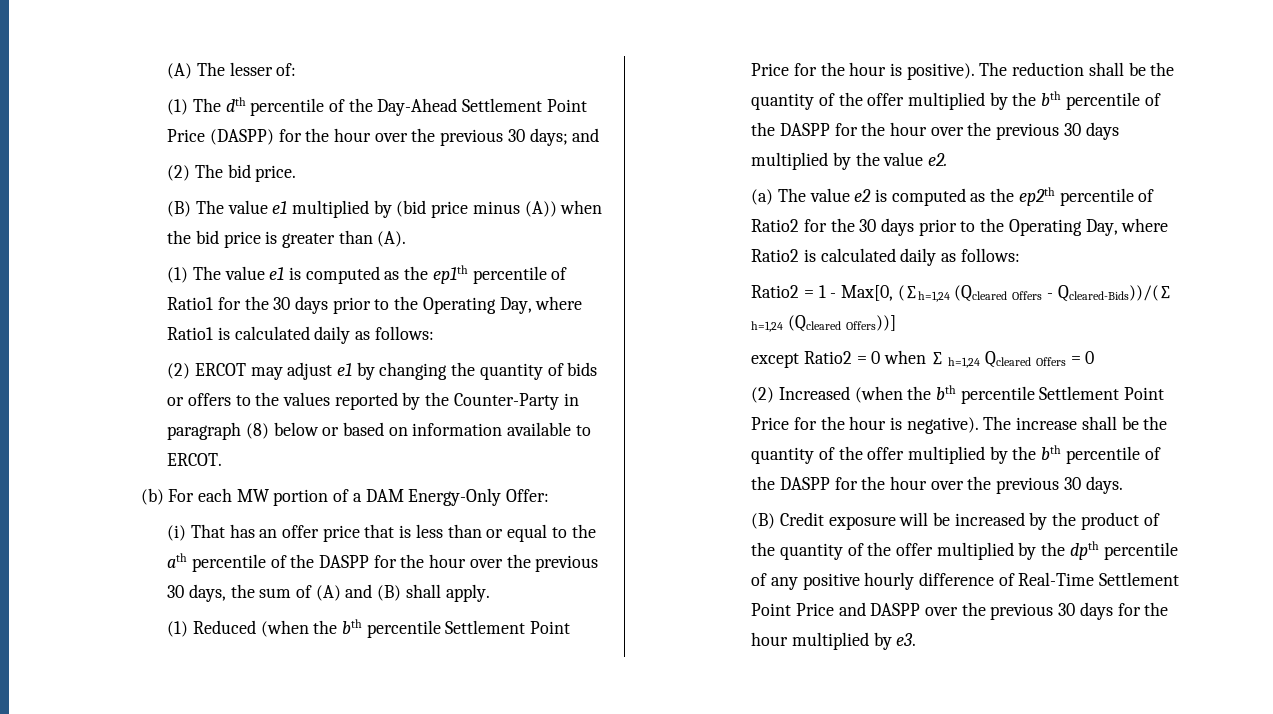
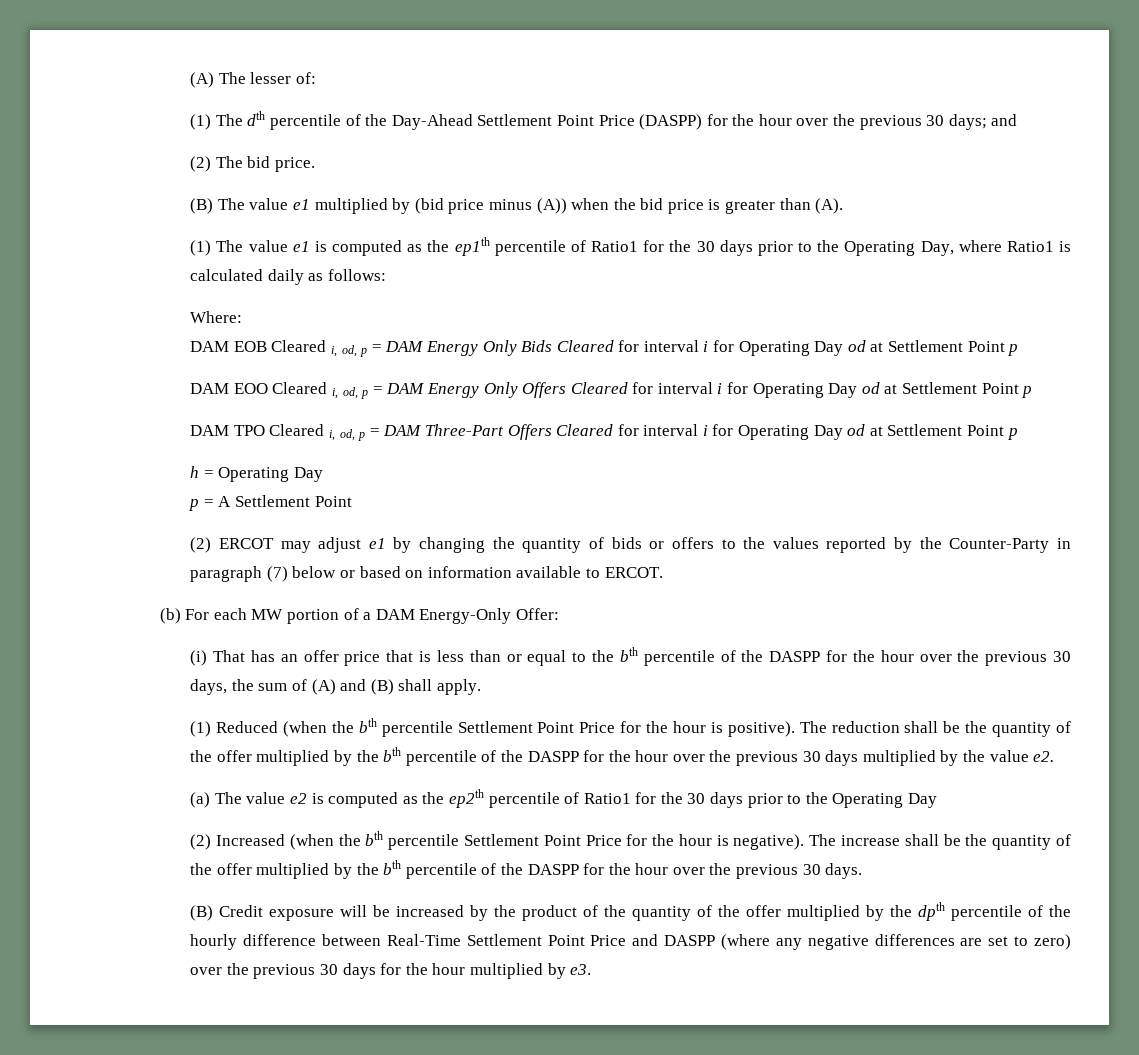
(434, 333) none -> [190,311,243,323] [190,340,1019,357] [190,382,1033,399] [190,424,1018,441] [190,466,323,482] [189,495,352,511] // Where: // DAM EOB Cleared i, od, p = DAM Energy Only Bids Cleared for interval i for Operating Day od at Settlement Point p // DAM EOO Cleared i, od, p = DAM Energy Only Offers Cleared for interval i for Operating Day od at Settlement Point p // DAM TPO Cleared i, od, p = DAM Three-Part Offers Cleared for interval i for Operating Day od at Settlement Point p // h = Operating Day // p = A Settlement Point
[245,423,269,439] (8) -> [266,566,288,582] (7)
[167,553,188,568] ath -> [619,647,638,662] bth
[751,218,1169,236] [751,248,1020,266] [751,285,1172,302] [751,315,896,332] [751,350,1095,368] Ratio2 for the 30 days prior to the Operating Day, where Ratio2 is calculated daily as follows: // Ratio2 = 1 - Max[0, (∑h=1,24 (Qcleared Offers - Qcleared-Bids))/(∑ h=1,24 (Qcleared Offers))] // except Ratio2 = 0 when ∑ h=1,24 Qcleared Offers = 0 -> [583,792,938,808] Ratio1 for the 30 days prior to the Operating Day
[770,573,860,590] any positive -> [1048,905,1071,917] the
[998,573,1015,586] of -> [321,934,381,946] between
(921, 609) none -> [720,934,1071,950] (where any negative differences are set to zero)

